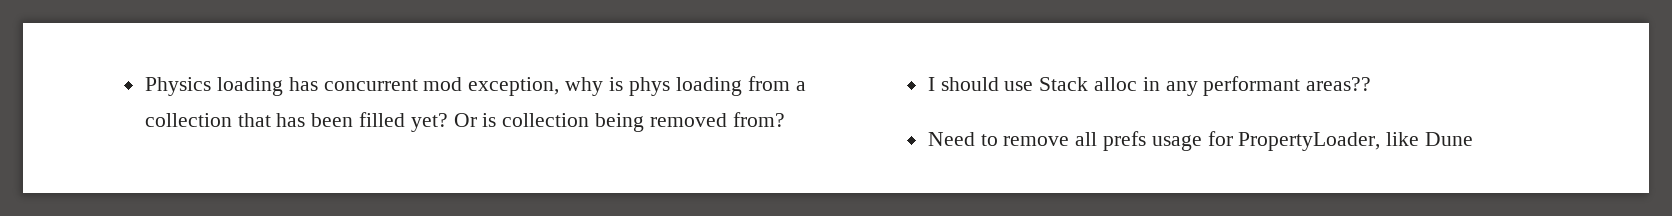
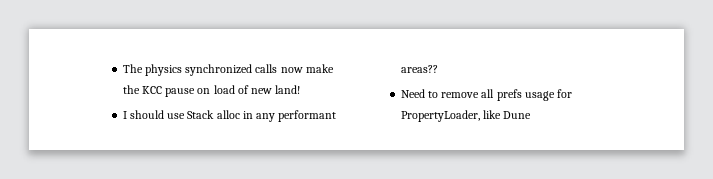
[144,76,806,96] [144,112,785,132] Physics loading has concurrent mod exception, why is phys loading from a collection that has been filled yet? Or is collection being removed from? -> [122,64,334,76] [122,85,301,97] The physics synchronized calls now make the KCC pause on load of new land!

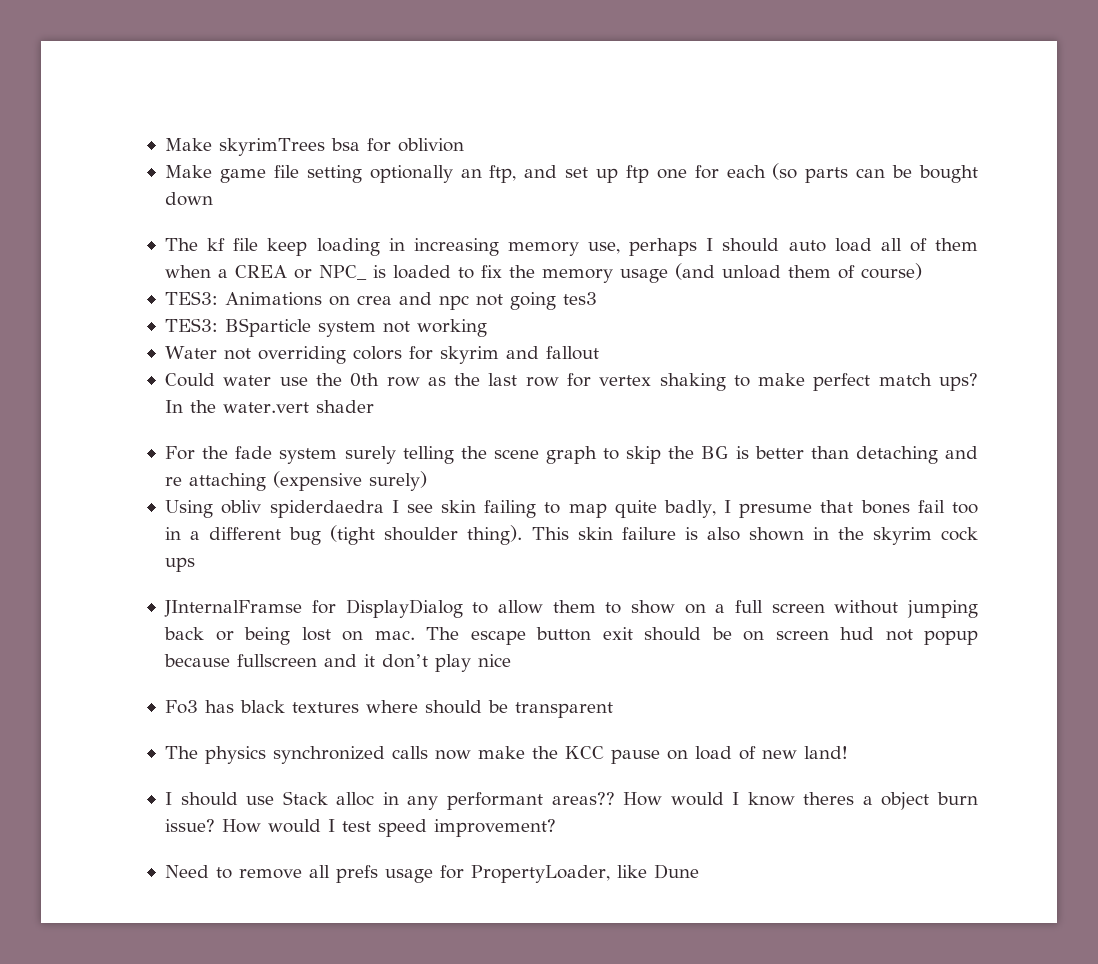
(122, 68) none -> [165,138,465,156] [165,163,979,183] [165,192,214,206] [165,238,978,256] [165,263,923,283] [165,291,598,310] [165,318,488,337] [165,346,600,364] [165,373,978,391] [165,400,375,413] [165,446,978,464] [165,471,428,491] [165,500,978,518] [165,525,978,545] [165,557,196,572] [164,599,978,618] [164,627,978,645] [164,654,512,672] [165,700,614,718] Make skyrimTrees bsa for oblivion // Make game file setting optionally an ftp, and set up ftp one for each (so parts can be bought down // The kf file keep loading in increasing memory use, perhaps I should auto load all of them when a CREA or NPC_ is loaded to fix the memory usage (and unload them of course) // TES3: Animations on crea and npc not going tes3 // TES3: BSparticle system not working // Water not overriding colors for skyrim and fallout // Could water use the 0th row as the last row for vertex shaking to make perfect match ups? In the water.vert shader // For the fade system surely telling the scene graph to skip the BG is better than detaching and re attaching (expensive surely) // Using obliv spiderdaedra I see skin failing to map quite badly, I presume that bones fail too in a different bug (tight shoulder thing). This skin failure is also shown in the skyrim cock ups // JInternalFramse for DisplayDialog to allow them to show on a full screen without jumping back or being lost on mac. The escape button exit should be on screen hud not popup because fullscreen and it don’t play nice // Fo3 has black textures where should be transparent //
(438, 69) none -> [623,792,978,810] [165,819,557,837] How would I know theres a object burn issue? How would I test speed improvement?

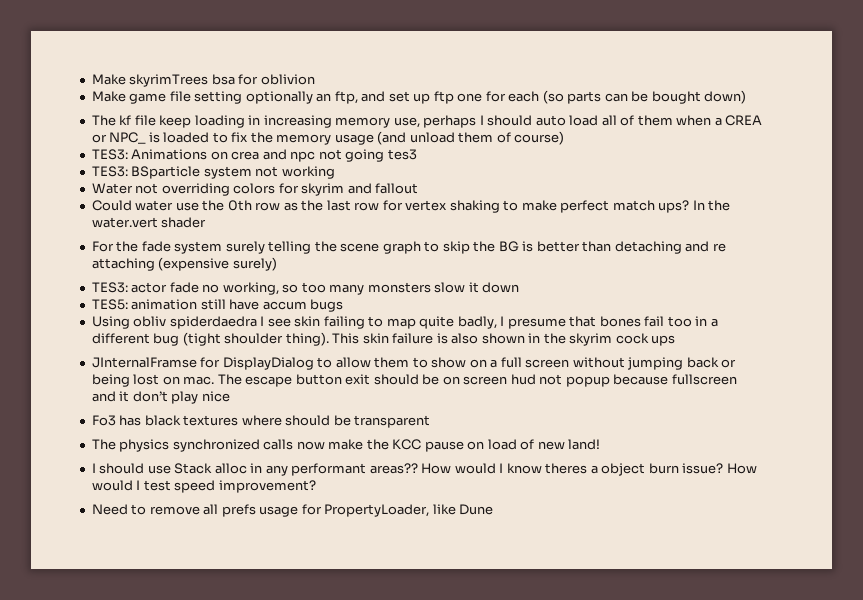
[165,192,214,206] down -> [704,90,747,104] down)
(428, 481) none -> [91,282,520,295] [91,299,344,312] // TES3: actor fade no working, so too many monsters slow it down // TES5: animation still have accum bugs

